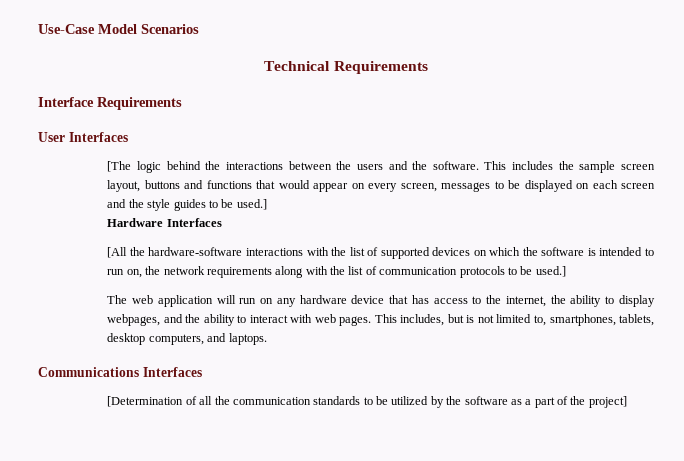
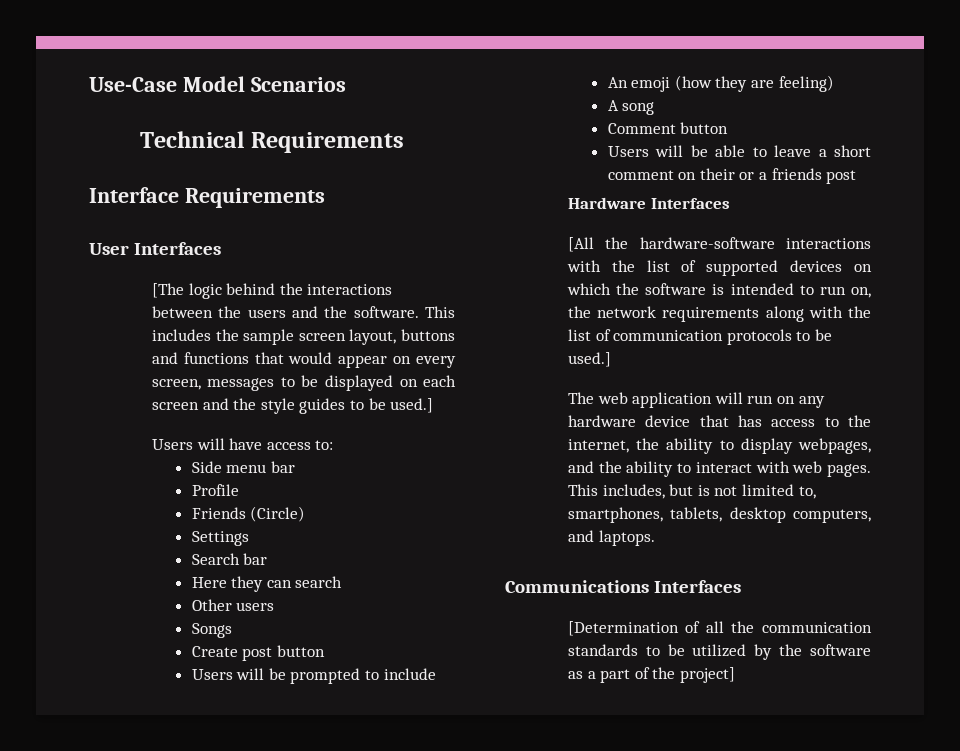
(267, 204) none -> [151,438,334,450] [191,461,295,473] [191,484,239,496] [191,506,306,522] [191,531,249,546] [191,553,268,565] [191,576,343,592] [191,599,275,611] [191,623,232,638] [191,645,325,661] [191,668,436,684] [607,75,834,92] [607,100,655,115] [607,122,729,134] [607,145,871,157] [607,168,857,184] // Users will have access to: // Side menu bar // Profile // Friends (Circle) // Settings // Search bar // Here they can search // Other users // Songs // Create post button // Users will be prompted to include // An emoji (how they are feeling) // A song // Comment button // Users will be able to leave a short comment on their or a friends post

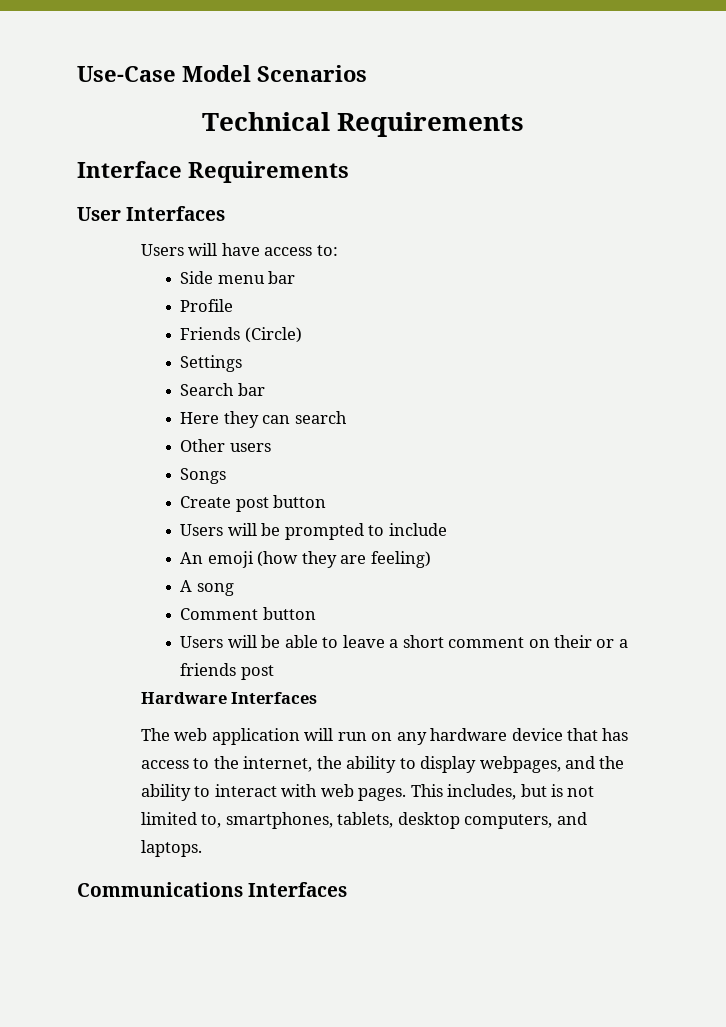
[151,283,393,299] [151,306,456,318] [151,329,456,345] [151,352,457,368] [151,375,456,391] [151,398,434,414] // [The logic behind the interactions between the users and the software. This includes the sample screen layout, buttons and functions that would appear on every screen, messages to be displayed on each screen and the style guides to be used.] -> (226, 213) none
[567,237,871,252] [566,260,872,276] [566,283,871,298] [567,306,871,322] [567,329,832,345] [567,352,611,367] // [All the hardware-software interactions with the list of supported devices on which the software is intended to run on, the network requirements along with the list of communication protocols to be used.] -> (318, 698) none
[567,621,872,636] [567,644,871,660] [567,667,735,683] // [Determination of all the communication standards to be utilized by the software as a part of the project] -> (348, 889) none

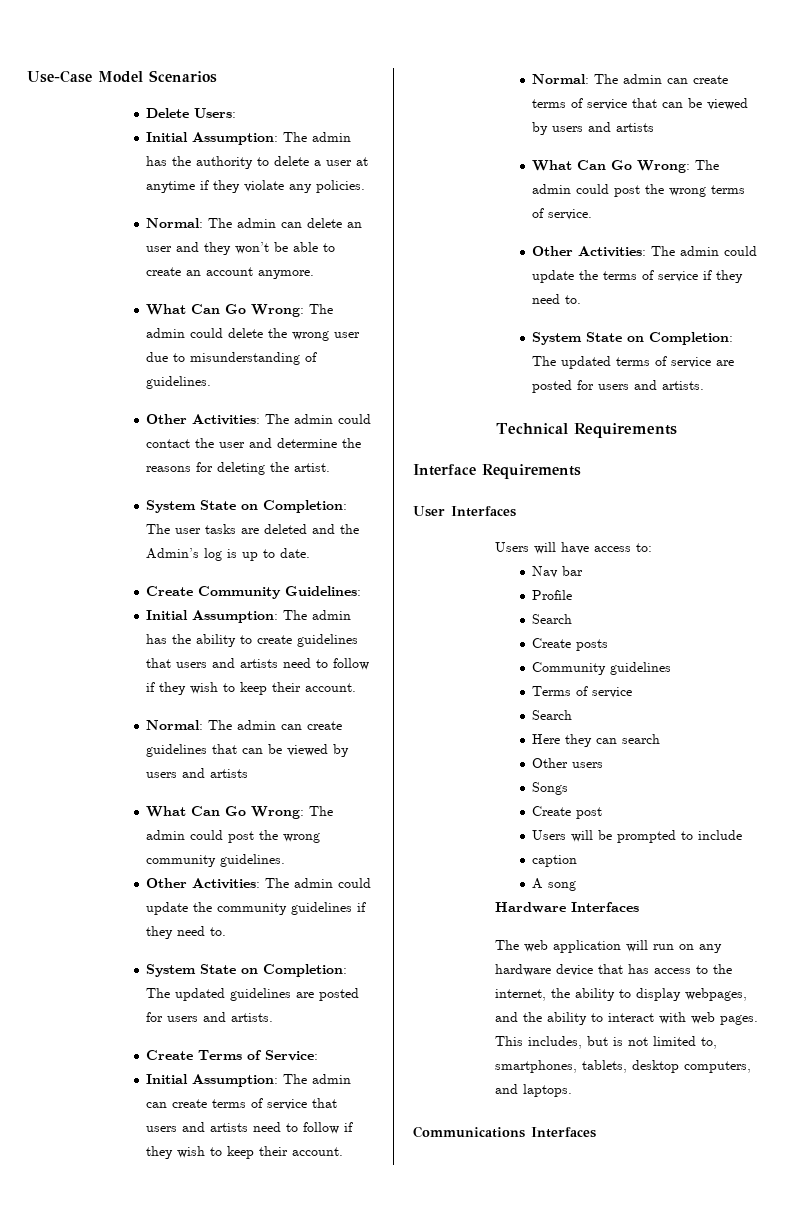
(367, 73) none -> [146,108,237,118] [146,132,352,145] [146,156,369,169] [146,180,366,193] [146,218,363,228] [146,242,336,255] [146,267,315,279] [146,304,334,317] [146,328,361,341] [146,352,318,365] [146,376,212,389] [146,414,372,425] [146,438,362,448] [146,462,331,475] [146,500,348,513] [146,524,360,534] [146,548,311,561] [146,586,362,599] [146,610,352,623] [146,634,359,647] [146,658,370,670] [146,682,357,695] [146,720,343,730] [146,744,350,757] [146,768,249,778] [146,806,334,819] [146,830,321,843] [146,854,286,867] [146,878,372,889] [146,902,367,915] [146,926,227,939] [146,964,348,977] [146,988,360,1001] [146,1012,274,1022] [146,1050,319,1061] [146,1074,352,1087] [146,1098,338,1110] [146,1122,354,1134] [146,1146,344,1159] [532,74,729,84] [532,98,749,110] [532,122,655,135] [532,160,720,173] [532,184,746,197] [532,208,593,220] [532,246,758,257] [532,270,744,283] [532,294,582,304] [532,332,734,345] [532,356,735,369] [532,380,705,393] // Delete Users: // Initial Assumption: The admin has the authority to delete a user at anytime if they violate any policies. // Normal: The admin can delete an user and they won’t be able to create an account anymore. // What Can Go Wrong: The admin could delete the wrong user due to misunderstanding of guidelines. // Other Activities: The admin could contact the user and determine the reasons for deleting the artist. // System State on Completion: The user tasks are deleted and the Admin’s log is up to date. // Create Community Guidelines: // Initial Assumption: The admin has the ability to create guidelines that users and artists need to follow if they wish to keep their account. // Normal: The admin can create guidelines that can be viewed by users and artists // What Can Go Wrong: The admin could post the wrong community guidelines. // Other Activities: The admin could update the community guidelines if they need to. // System State on Completion: The updated guidelines are posted for users and artists. // Create Terms of Service: // Initial Assumption: The admin can create terms of service that users and artists need to follow if they wish to keep their account. // Normal: The admin can create terms of service that can be viewed by users and artists // What Can Go Wrong: The admin could post the wrong terms of service. // Other Activities: The admin could update the terms of service if they need to. // System State on Completion: The updated terms of service are posted for users and artists.
[180,271,265,284] Side menu -> [532,566,559,578] Nav
[180,327,302,343] [180,355,243,372] [180,383,265,396] Friends (Circle) // Settings // Search bar -> [532,614,573,624] [532,638,609,651] [532,662,672,675] [532,686,633,698] [532,710,573,720] Search // Create posts // Community guidelines // Terms of service // Search
[273,495,327,508] button -> (603, 813) none
[180,551,431,568] [180,580,234,596] [180,607,316,620] [180,635,628,648] [180,663,274,680] An emoji (how they are feeling) // A song // Comment button // Users will be able to leave a short comment on their or a friends post -> [532,855,578,867] [532,878,577,891] caption // A song

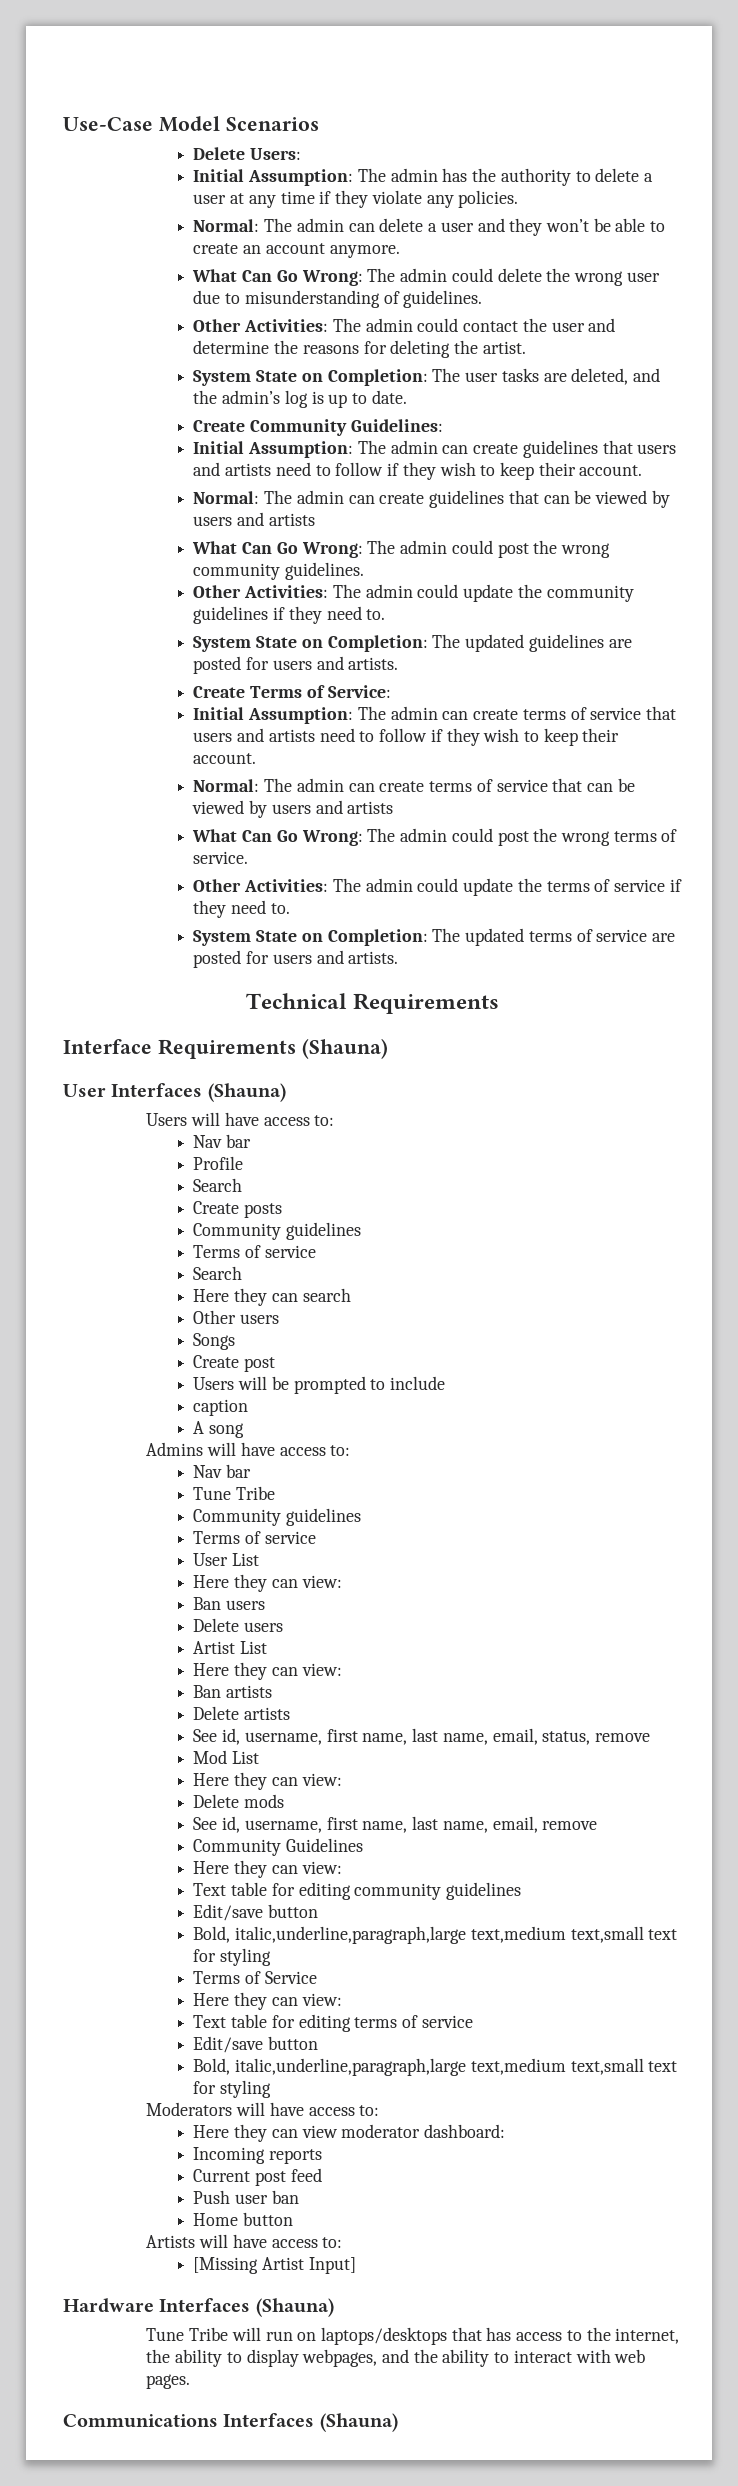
[146,181,196,193] anytime -> [248,191,315,208] any time
[347,222,363,228] an -> [428,223,438,232] a
[264,524,360,534] [146,548,200,559] deleted and the Admin’s -> [571,368,660,385] [193,390,281,404] deleted, and the admin’s
[146,634,253,647] has the ability to -> [442,445,469,454] can
(581, 471) none -> [301,1038,388,1059] (Shauna)
(516, 511) none -> [207,1083,286,1102] (Shauna)
[495,902,640,913] [495,940,723,953] [495,964,594,976] Hardware Interfaces // The web application will run on any hardware device -> [146,1442,351,1456] [193,1464,252,1478] [193,1486,276,1500] [193,1508,362,1526] [193,1531,316,1544] [193,1553,260,1566] [193,1574,342,1592] [193,1597,266,1610] [193,1618,284,1632] [193,1641,268,1654] [193,1662,342,1680] [193,1685,273,1698] [193,1706,291,1720] [193,1728,650,1745] [193,1750,260,1764] [193,1772,342,1790] [193,1794,285,1808] [193,1816,598,1833] [193,1838,364,1856] [193,1860,342,1878] [193,1882,522,1900] [193,1904,319,1921] [193,1926,678,1944] [193,1948,272,1966] [193,1971,317,1984] [193,1992,342,2010] [193,2014,473,2032] [193,2036,319,2053] [193,2058,678,2076] [193,2080,272,2098] [146,2102,380,2116] [193,2124,506,2142] [193,2147,323,2164] [193,2168,322,2186] [193,2190,299,2204] [193,2212,294,2226] [146,2234,343,2248] [193,2257,356,2274] [63,2298,334,2317] [146,2327,448,2345] Admins will have access to: // Nav bar // Tune Tribe // Community guidelines // Terms of service // User List // Here they can view: // Ban users // Delete users // Artist List // Here they can view: // Ban artists // Delete artists // See id, username, first name, last name, email, status, remove // Mod List // Here they can view: // Delete mods // See id, username, first name, last name, email, remove // Community Guidelines // Here they can view: // Text table for editing community guidelines // Edit/save button // Bold, italic,underline,paragraph,large text,medium text,small text for styling // Terms of Service // Here they can view: // Text table for editing terms of service // Edit/save button // Bold, italic,underline,paragraph,large text,medium text,small text for styling // Moderators will have access to: // Here they can view moderator dashboard: // Incoming reports // Current post feed // Push user ban // Home button // Artists will have access to: // [Missing Artist Input] // Hardware Interfaces (Shauna) // Tune Tribe will run on laptops/desktops
[495,1036,718,1049] [495,1060,752,1073] [495,1084,573,1097] This includes, but is not limited to, smartphones, tablets, desktop computers, and laptops. -> (191, 2381) none
(596, 1132) none -> [319,2413,398,2432] (Shauna)

